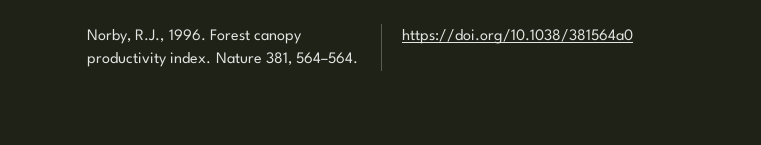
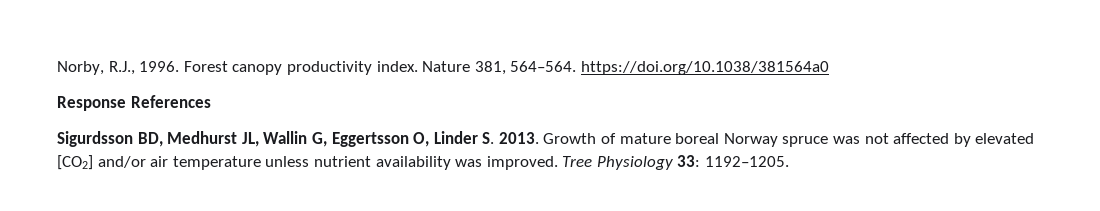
(633, 36) none -> [57,95,211,111] [57,131,1035,147] [57,155,790,170] // Response References // Sigurdsson BD, Medhurst JL, Wallin G, Eggertsson O, Linder S. 2013. Growth of mature boreal Norway spruce was not affected by elevated [CO2] and/or air temperature unless nutrient availability was improved. Tree Physiology 33: 1192–1205.

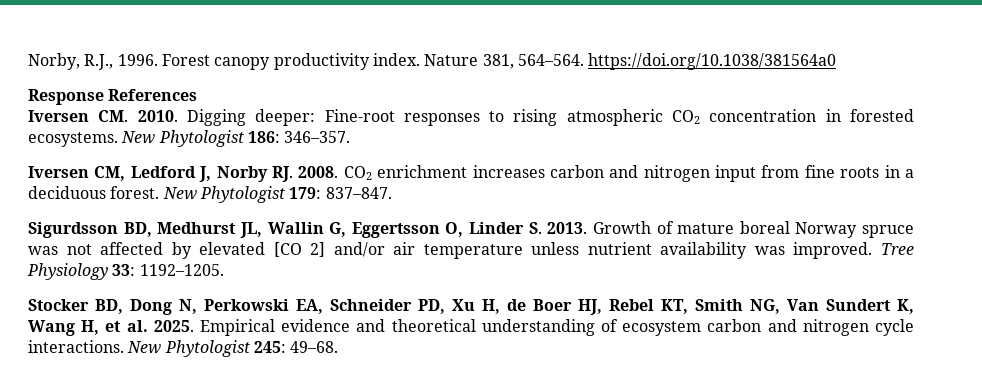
(211, 101) none -> [28,109,914,126] [28,130,351,147] [28,165,915,182] [28,186,392,203] // Iversen CM. 2010. Digging deeper: Fine-root responses to rising atmospheric CO2 concentration in forested ecosystems. New Phytologist 186: 346–357. // Iversen CM, Ledford J, Norby RJ. 2008. CO2 enrichment increases carbon and nitrogen input from fine roots in a deciduous forest. New Phytologist 179: 837–847.
[57,155,93,170] [CO2] -> [273,242,326,257] [CO 2]
(790, 161) none -> [28,299,914,315] [28,319,915,336] [28,340,339,357] // Stocker BD, Dong N, Perkowski EA, Schneider PD, Xu H, de Boer HJ, Rebel KT, Smith NG, Van Sundert K, Wang H, et al. 2025. Empirical evidence and theoretical understanding of ecosystem carbon and nitrogen cycle interactions. New Phytologist 245: 49–68.

